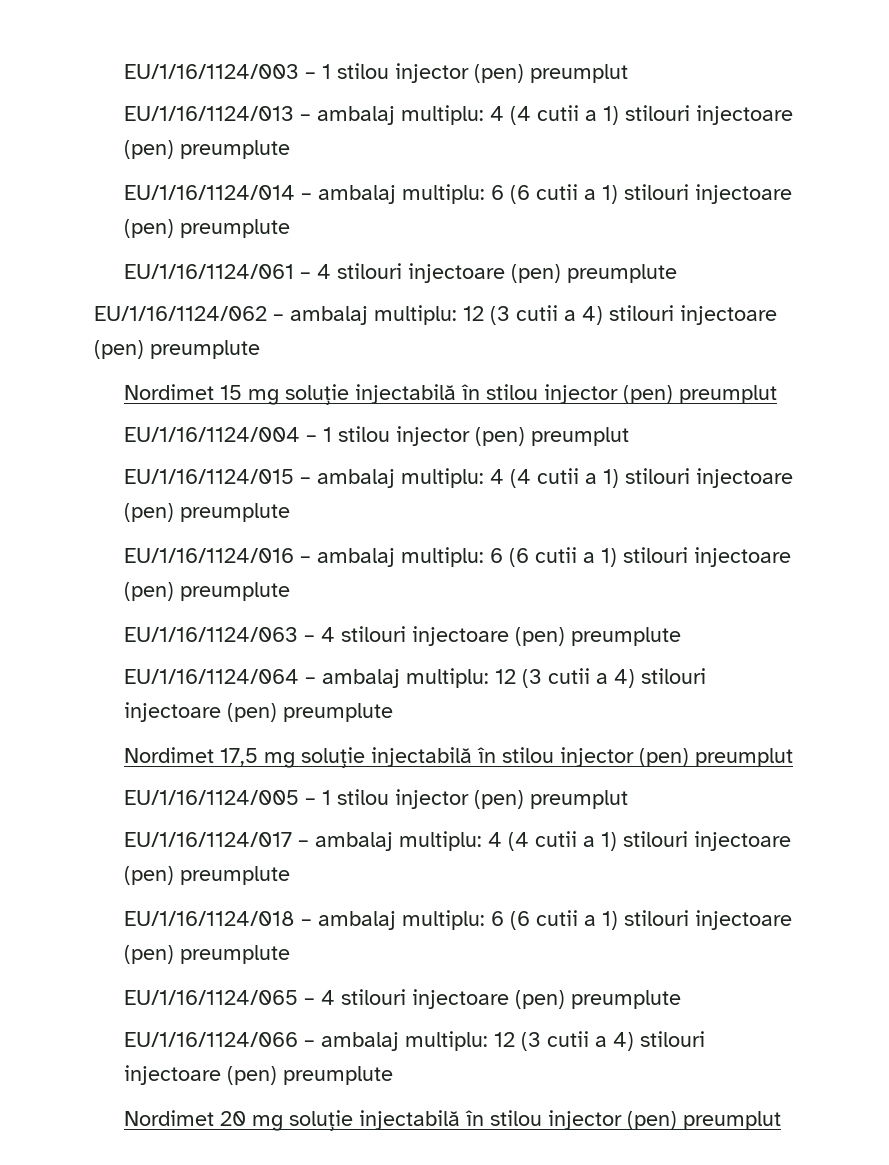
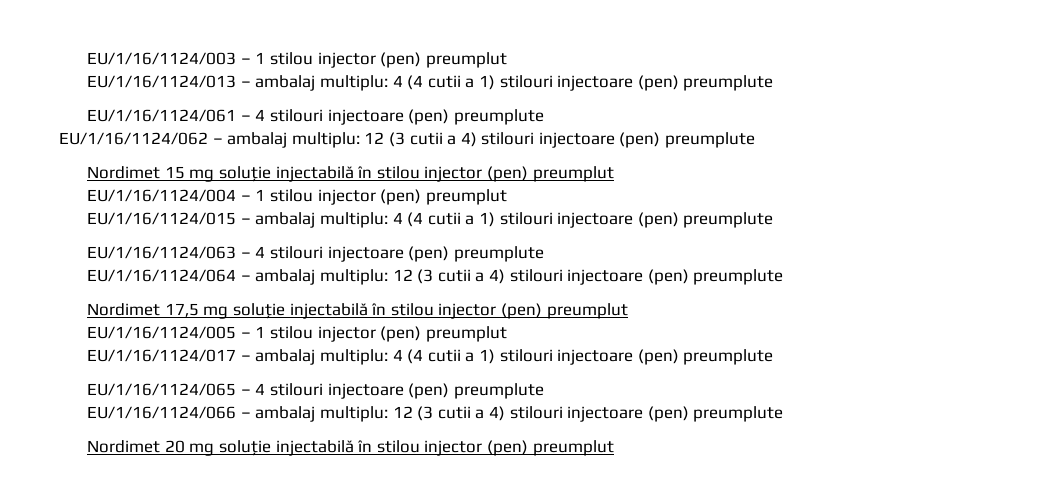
[123,184,792,204] [123,219,290,238] // EU/1/16/1124/014 – ambalaj multiplu: 6 (6 cutii a 1) stilouri injectoare (pen) preumplute -> (774, 83) none
[123,547,791,567] [123,582,290,601] // EU/1/16/1124/016 – ambalaj multiplu: 6 (6 cutii a 1) stilouri injectoare (pen) preumplute -> (774, 220) none
[123,910,792,930] [123,945,290,964] // EU/1/16/1124/018 – ambalaj multiplu: 6 (6 cutii a 1) stilouri injectoare (pen) preumplute -> (774, 357) none

